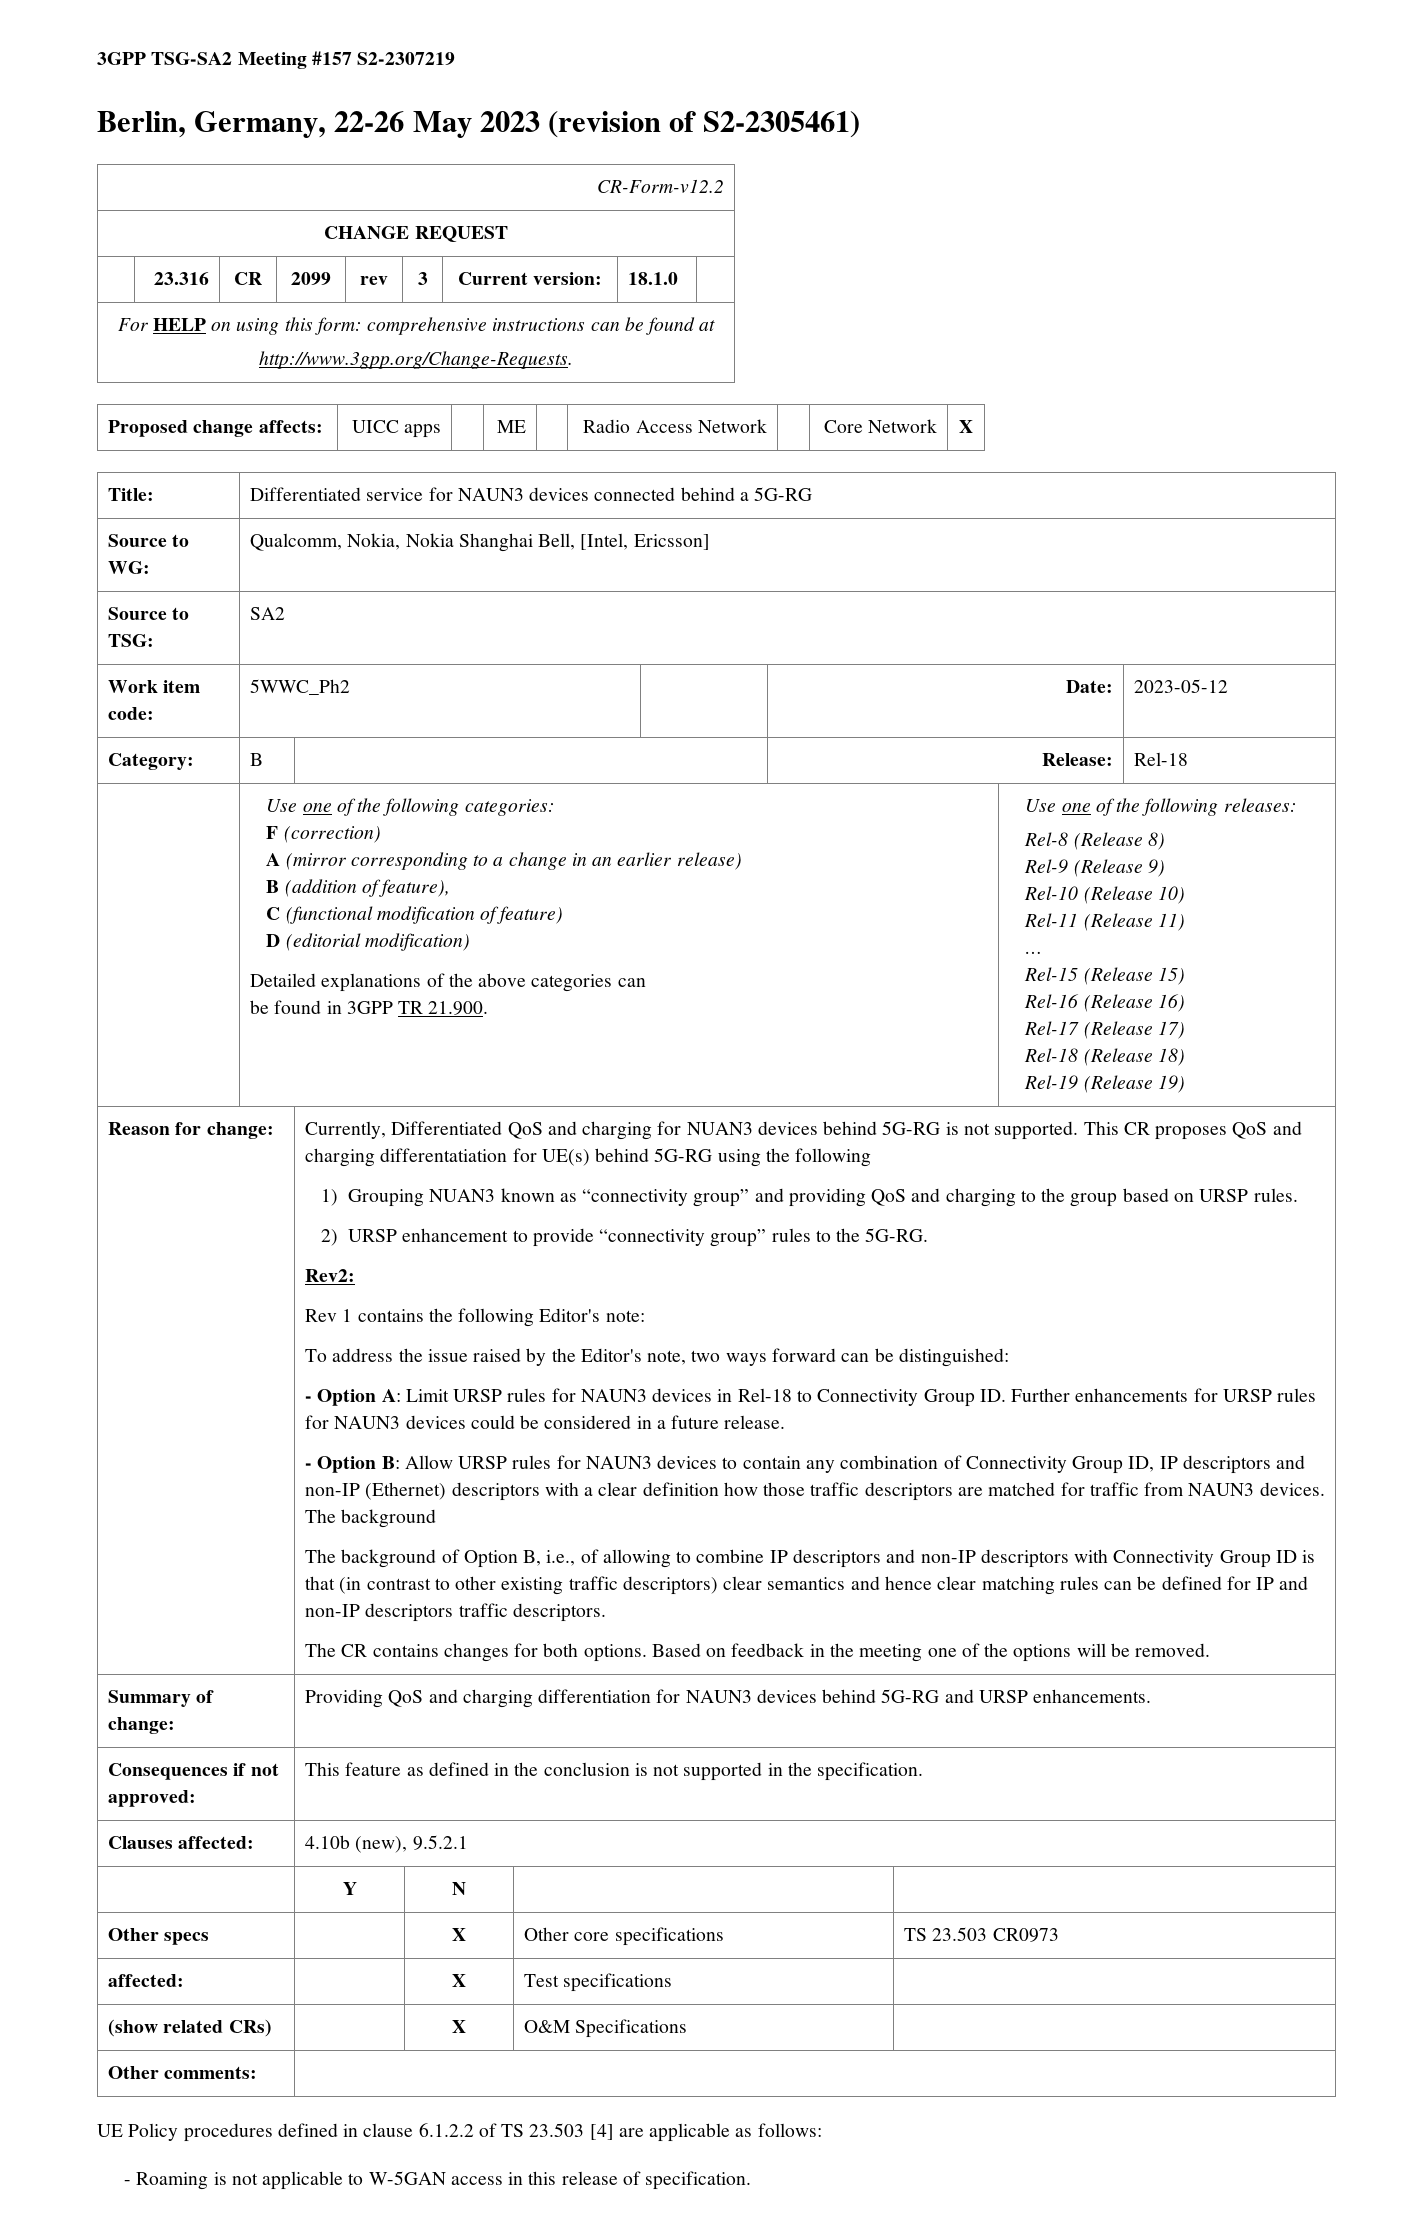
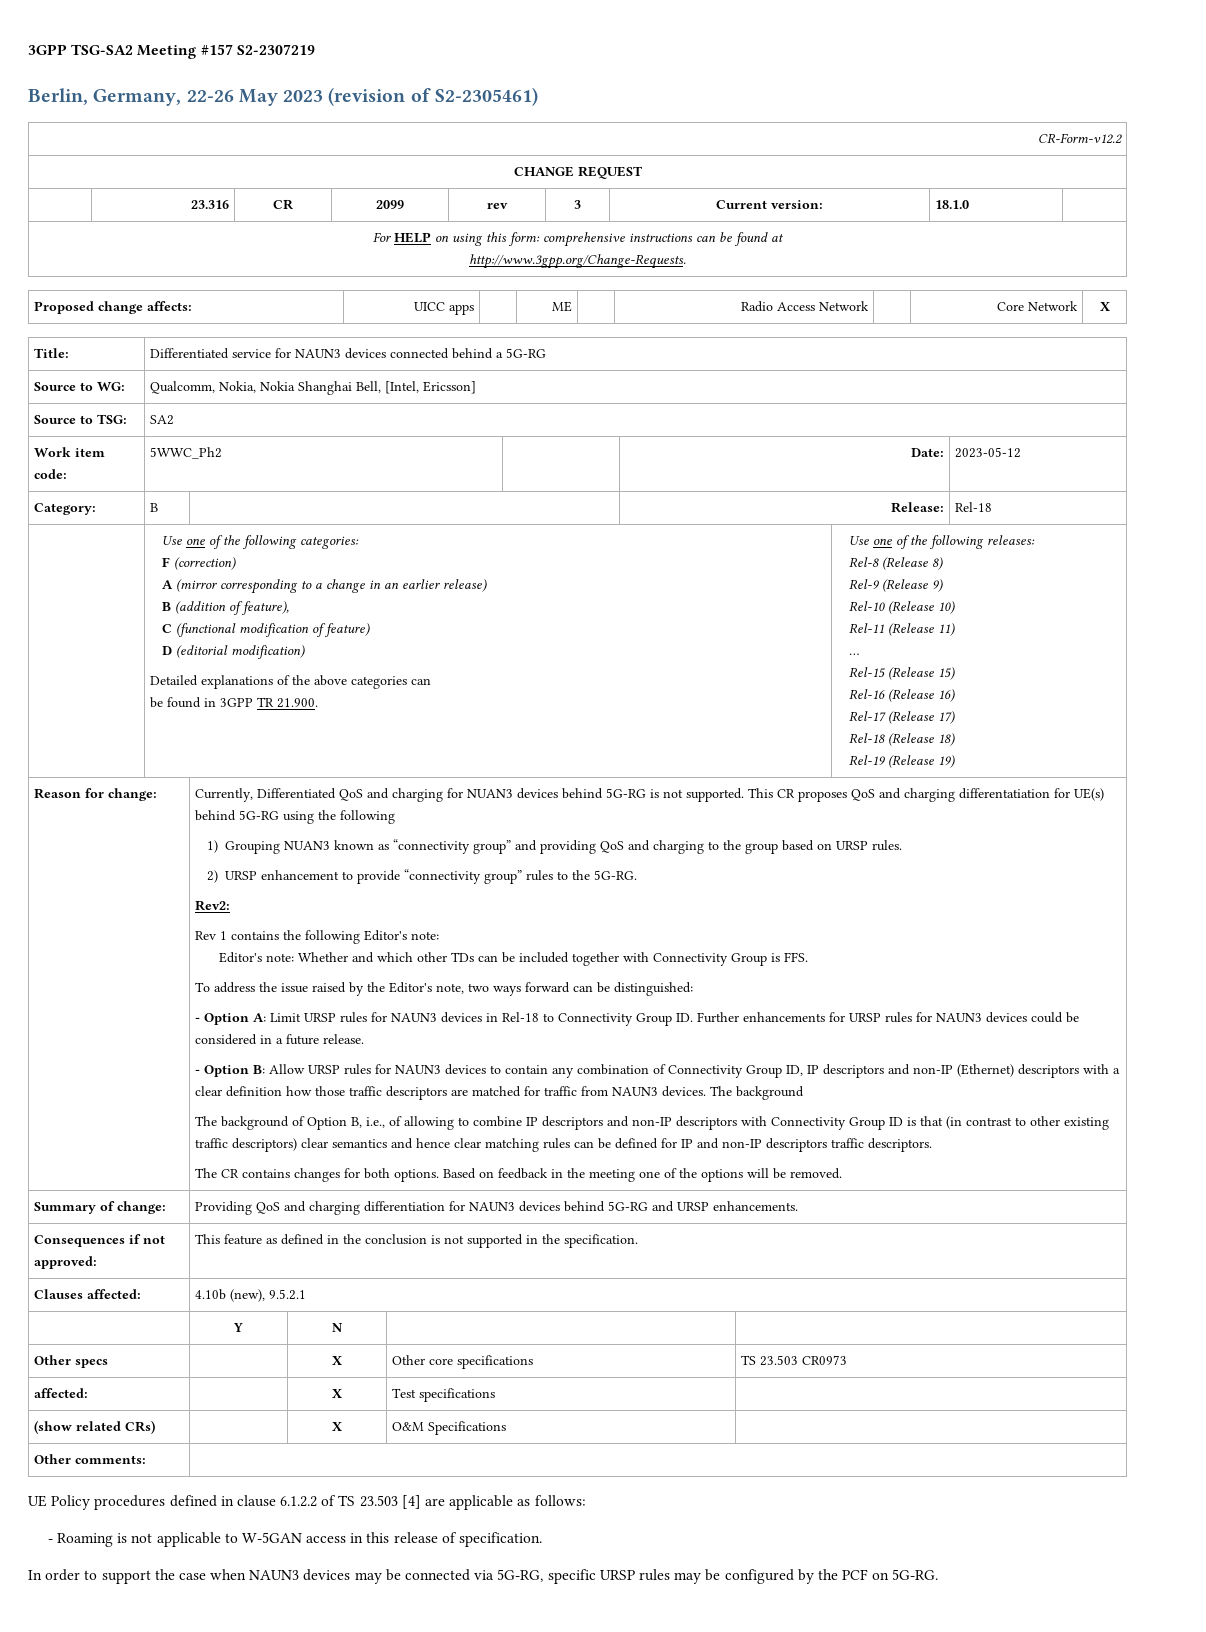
(645, 1316) none -> [219,952,809,966] // Editor's note: Whether and which other TDs can be included together with Connectivity Group is FFS.
(752, 2180) none -> [28,1569,939,1584] // In order to support the case when NAUN3 devices may be connected via 5G-RG, specific URSP rules may be configured by the PCF on 5G-RG.

